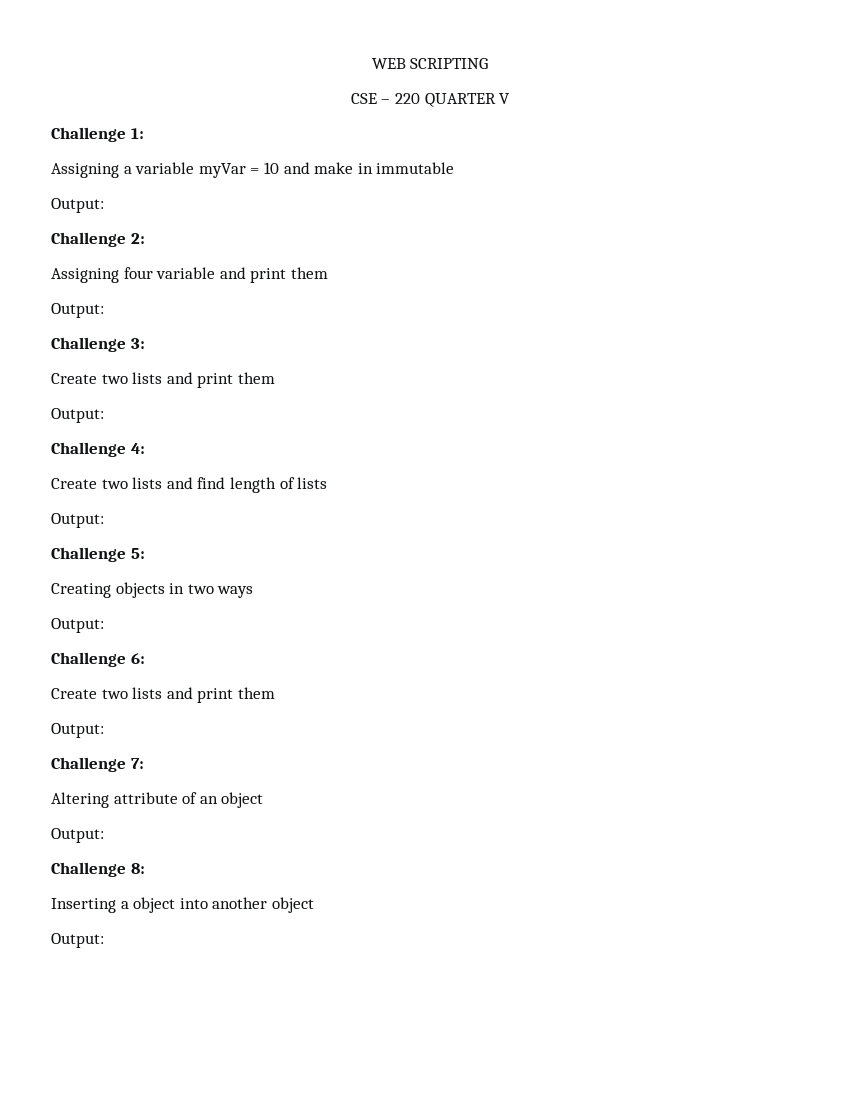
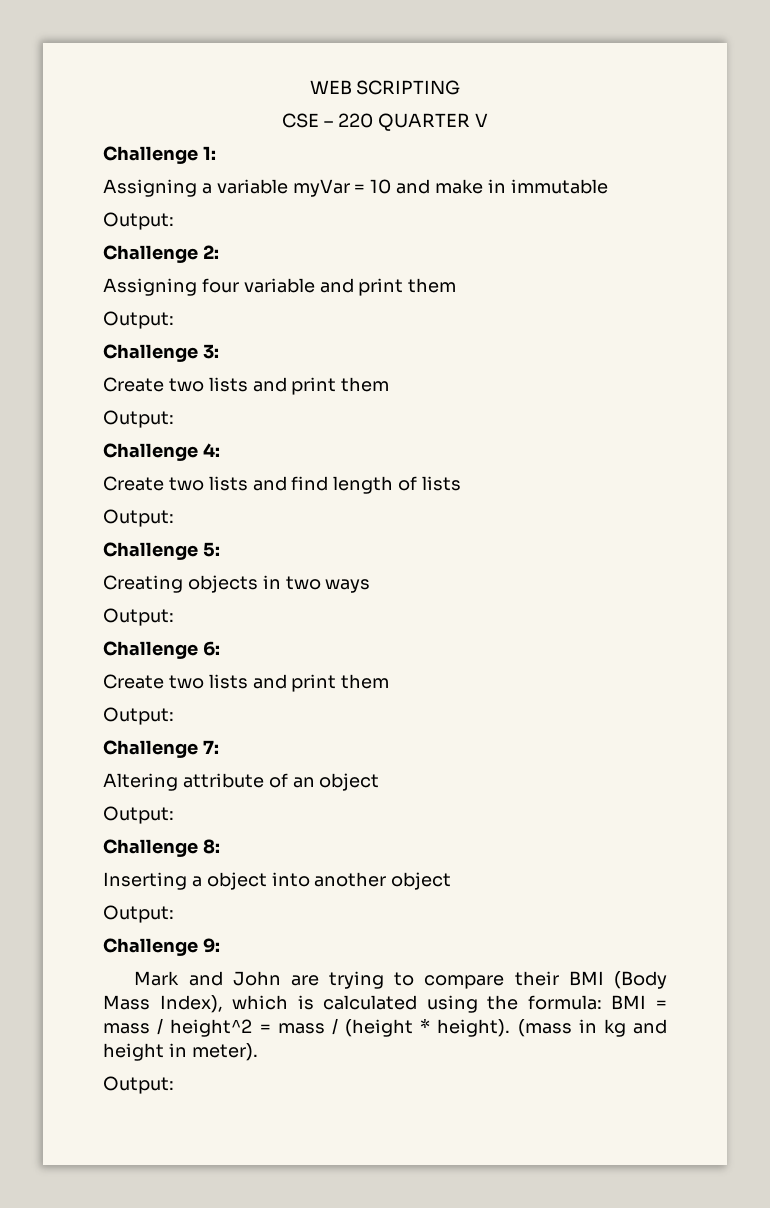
(104, 940) none -> [103,938,220,956] [134,971,667,989] [103,995,667,1013] [103,1018,668,1037] [103,1043,258,1061] [103,1076,174,1094] // Challenge 9: // Mark and John are trying to compare their BMI (Body Mass Index), which is calculated using the formula: BMI = mass / height^2 = mass / (height * height). (mass in kg and height in meter). // Output:

